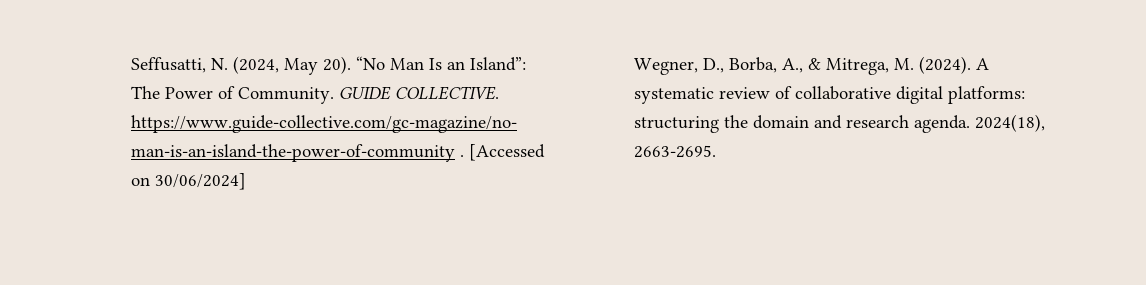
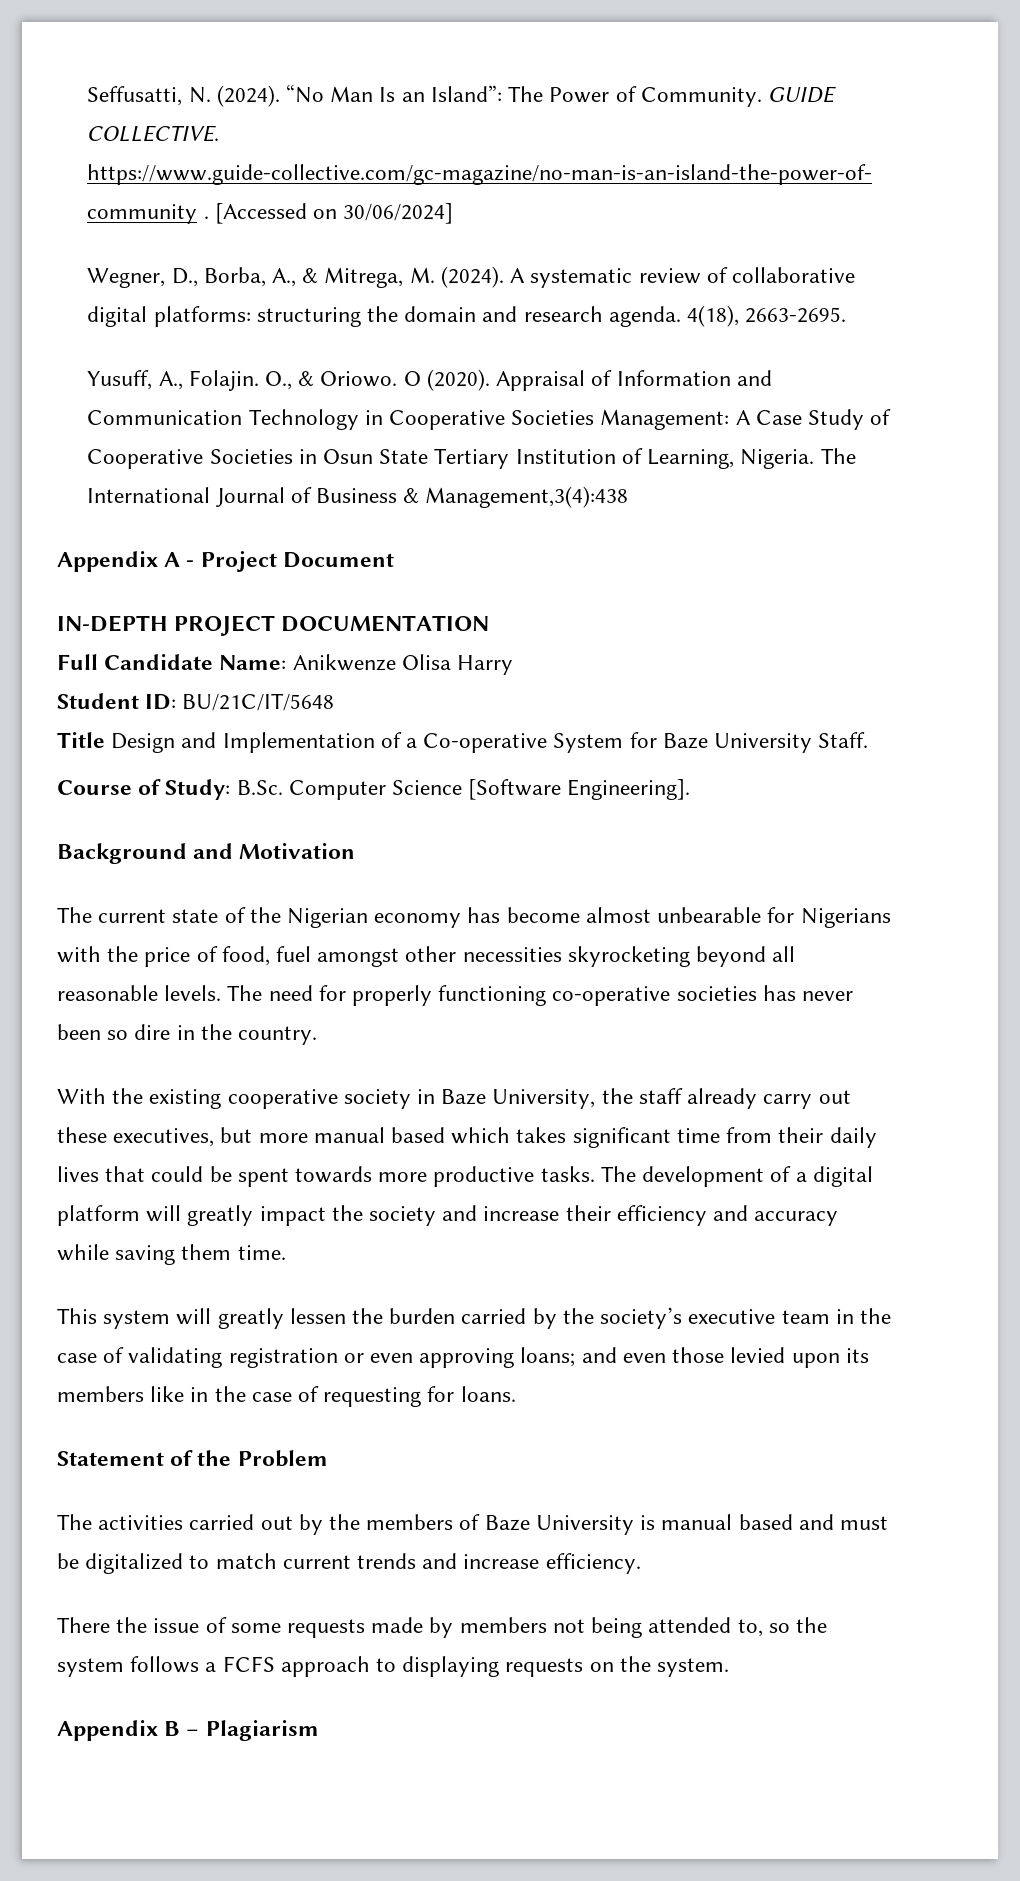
[232,56,351,75] (2024, May 20). -> [216,85,280,107] (2024).
[974,114,1045,132] 2024(18), -> [687,305,740,327] 4(18),
(716, 151) none -> [87,369,772,391] [87,409,892,430] [87,448,856,469] [87,486,629,508] [57,551,394,572] [57,615,490,636] [57,654,514,675] [57,693,335,711] [57,732,869,753] [57,779,691,800] [57,843,356,864] [57,907,891,928] [57,946,796,967] [57,985,854,1006] [57,1024,318,1045] [57,1088,851,1109] [57,1127,877,1148] [57,1166,873,1187] [57,1205,839,1226] [57,1244,286,1265] [57,1307,891,1329] [57,1347,869,1368] [57,1386,516,1407] [57,1450,328,1467] [57,1514,888,1535] [57,1553,641,1574] [57,1617,827,1638] [57,1656,730,1677] [57,1720,319,1741] // Yusuff, A., Folajin. O., & Oriowo. O (2020). Appraisal of Information and Communication Technology in Cooperative Societies Management: A Case Study of Cooperative Societies in Osun State Tertiary Institution of Learning, Nigeria. The International Journal of Business & Management,3(4):438 // Appendix A - Project Document // IN-DEPTH PROJECT DOCUMENTATION // Full Candidate Name: Anikwenze Olisa Harry // Student ID: BU/21C/IT/5648 // Title Design and Implementation of a Co-operative System for Baze University Staff. // Course of Study: B.Sc. Computer Science [Software Engineering]. // Background and Motivation // The current state of the Nigerian economy has become almost unbearable for Nigerians with the price of food, fuel amongst other necessities skyrocketing beyond all reasonable levels. The need for properly functioning co-operative societies has never been so dire in the country. // With the existing cooperative society in Baze University, the staff already carry out these executives, but more manual based which takes significant time from their daily lives that could be spent towards more productive tasks. The development of a digital platform will greatly impact the society and increase their efficiency and accuracy while saving them time. // This system will greatly lessen the burden carried by the society’s executive team in the case of validating registration or even approving loans; and even those levied upon its members like in the case of requesting for loans. // Statement of the Problem // The activities carried out by the members of Baze University is manual based and must be digitalized to match current trends and increase efficiency. // There the issue of some requests made by members not being attended to, so the system follows a FCFS approach to displaying requests on the system. // Appendix B – Plagiarism

